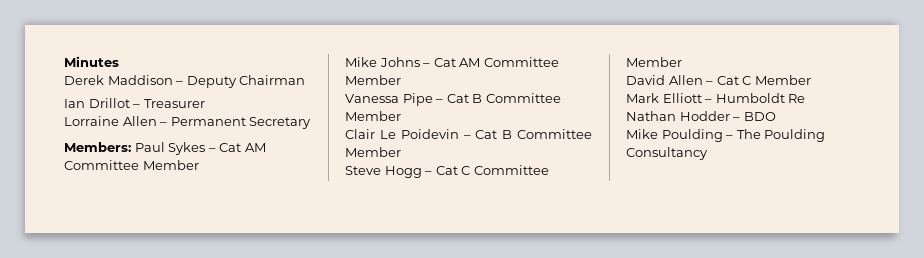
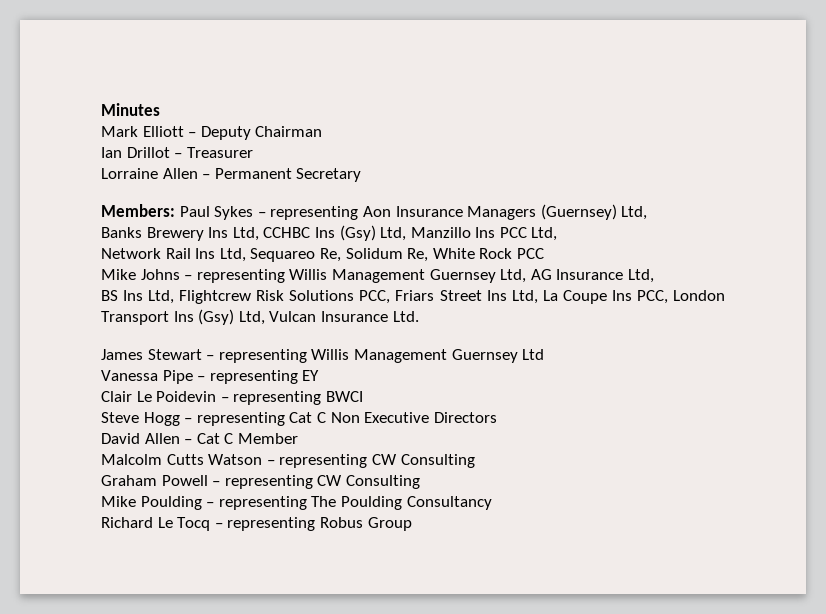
[64,75,173,85] Derek Maddison -> [101,126,184,137] Mark Elliott
[219,143,266,152] [64,160,199,170] [345,57,559,67] [345,75,401,85] Cat AM Committee Member // Mike Johns – Cat AM Committee Member -> [270,204,648,220] [101,225,558,241] [101,248,544,262] [101,269,654,283] [101,290,725,304] [101,309,419,325] [101,349,545,363] representing Aon Insurance Managers (Guernsey) Ltd, // Banks Brewery Ins Ltd, CCHBC Ins (Gsy) Ltd, Manzillo Ins PCC Ltd, // Network Rail Ins Ltd, Sequareo Re, Solidum Re, White Rock PCC // Mike Johns – representing Willis Management Guernsey Ltd, AG Insurance Ltd, // BS Ins Ltd, Flightcrew Risk Solutions PCC, Friars Street Ins Ltd, La Coupe Ins PCC, London Transport Ins (Gsy) Ltd, Vulcan Insurance Ltd. // James Stewart – representing Willis Management Guernsey Ltd
[446,93,561,103] [345,111,401,121] Cat B Committee Member -> [209,370,320,384] representing EY
[475,129,592,139] [345,147,401,157] Cat B Committee Member -> [233,391,363,405] representing BWCI
[435,165,549,175] [626,57,682,67] Cat C Committee Member -> [196,412,497,426] representing Cat C Non Executive Directors
[626,93,806,103] [626,111,776,121] Mark Elliott – Humboldt Re // Nathan Hodder – BDO -> [101,454,475,468] [101,475,420,489] Malcolm Cutts Watson – representing CW Consulting // Graham Powell – representing CW Consulting
(734, 137) none -> [218,496,307,510] representing
(708, 153) none -> [101,517,412,531] // Richard Le Tocq – representing Robus Group

